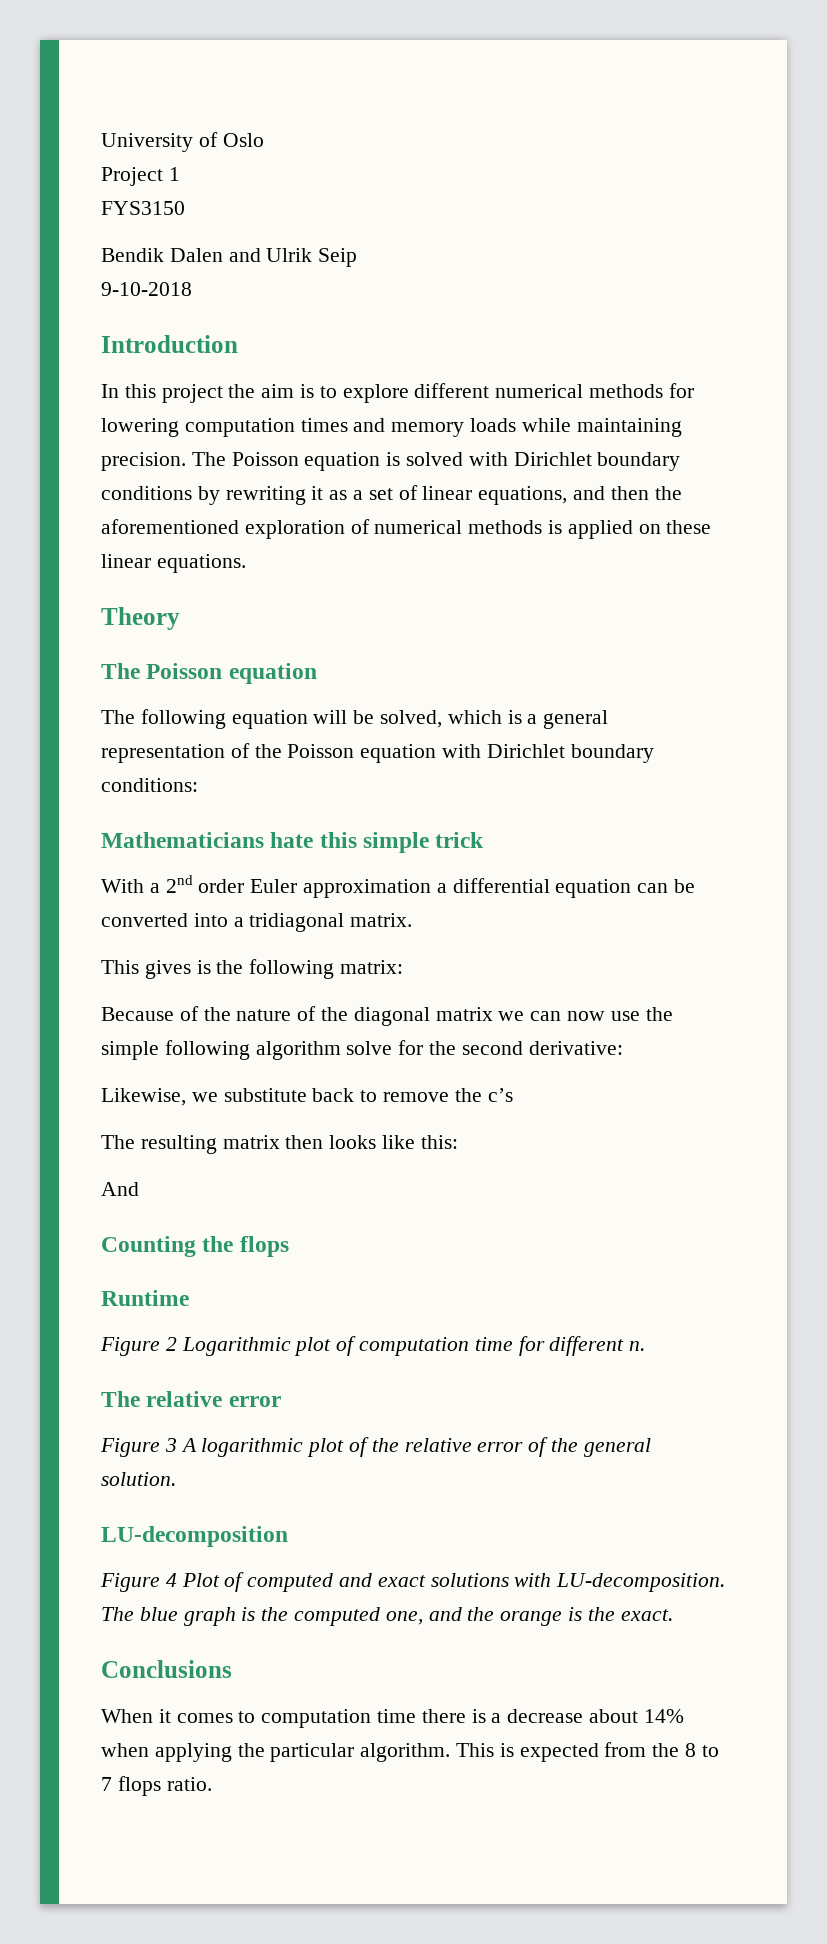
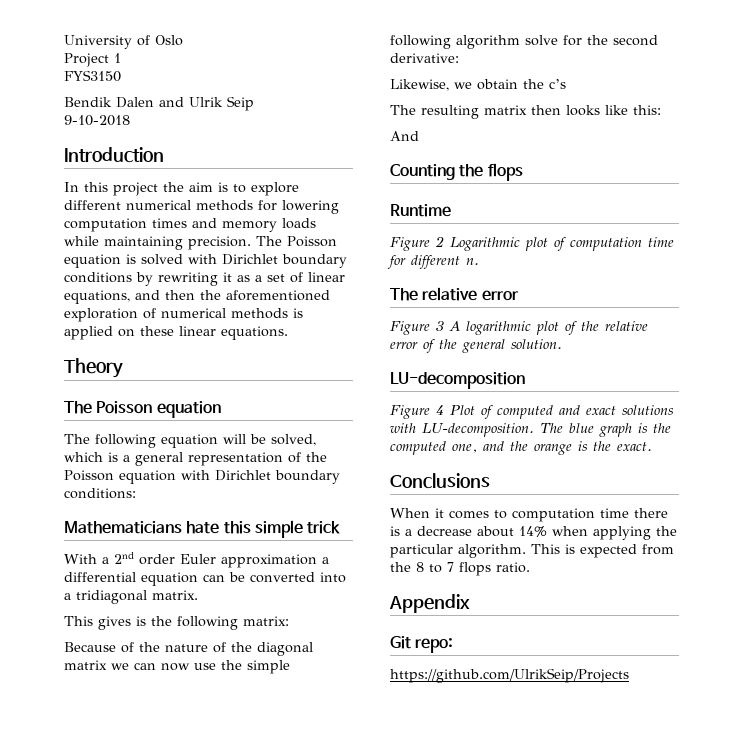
[223,1088,450,1102] substitute back to remove -> [477,79,518,90] obtain
(212, 1784) none -> [389,594,470,613] [390,636,454,653] [390,668,629,683] // Appendix // Git repo: // https://github.com/UlrikSeip/Projects

